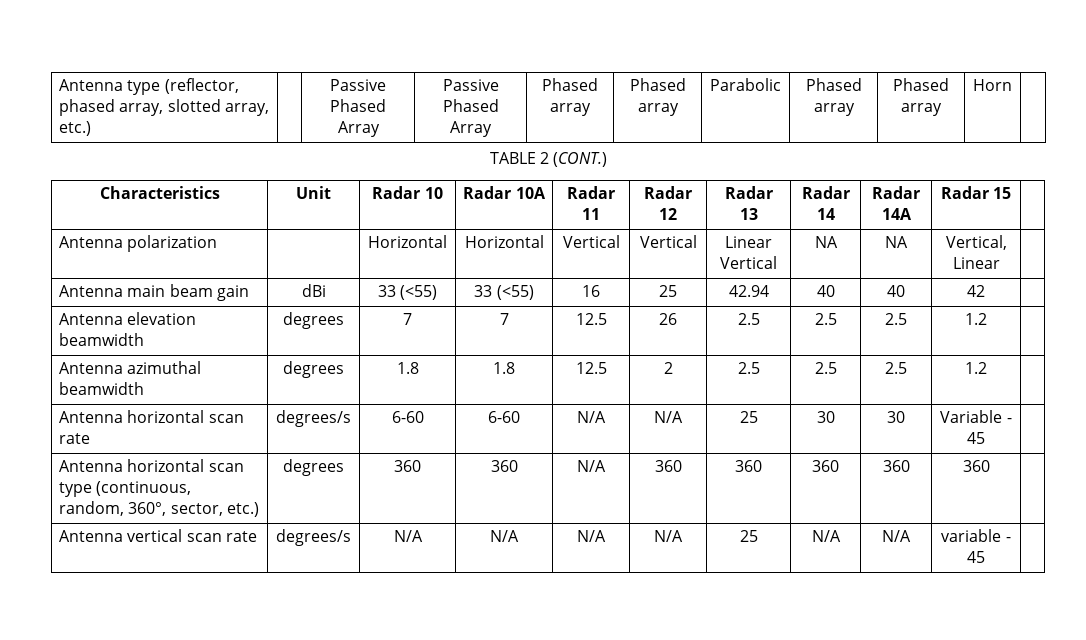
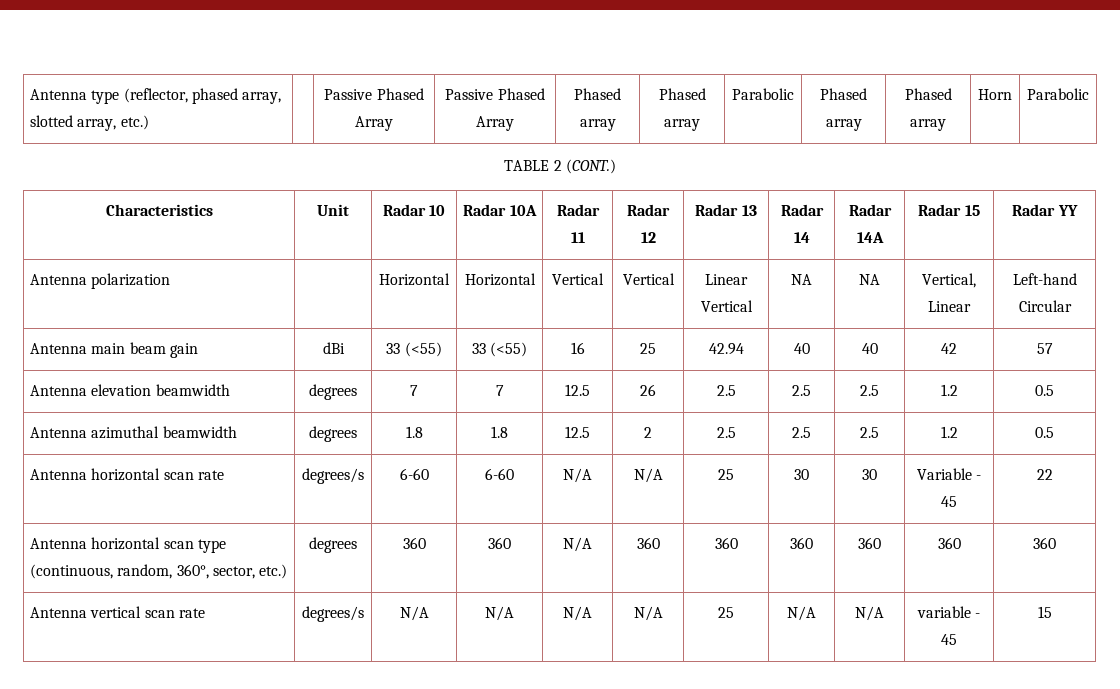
(1012, 85) none -> [1027,88,1089,100] Parabolic
(1012, 193) none -> [1012,204,1078,216] Radar YY
(1000, 263) none -> [1012,273,1077,285] [1018,300,1072,312] Left-hand Circular
(985, 291) none -> [1036,343,1053,354] 57
(987, 319) none -> [1035,385,1054,396] 0.5
(987, 368) none -> [1035,427,1054,438] 0.5
(985, 438) none -> [1036,469,1053,480] 22
(990, 466) none -> [1033,537,1056,549] 360
(985, 557) none -> [1037,606,1052,618] 15

